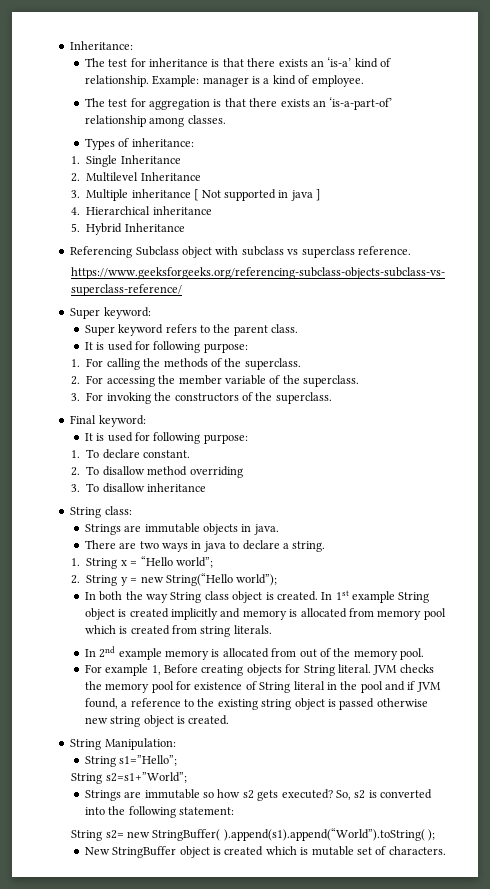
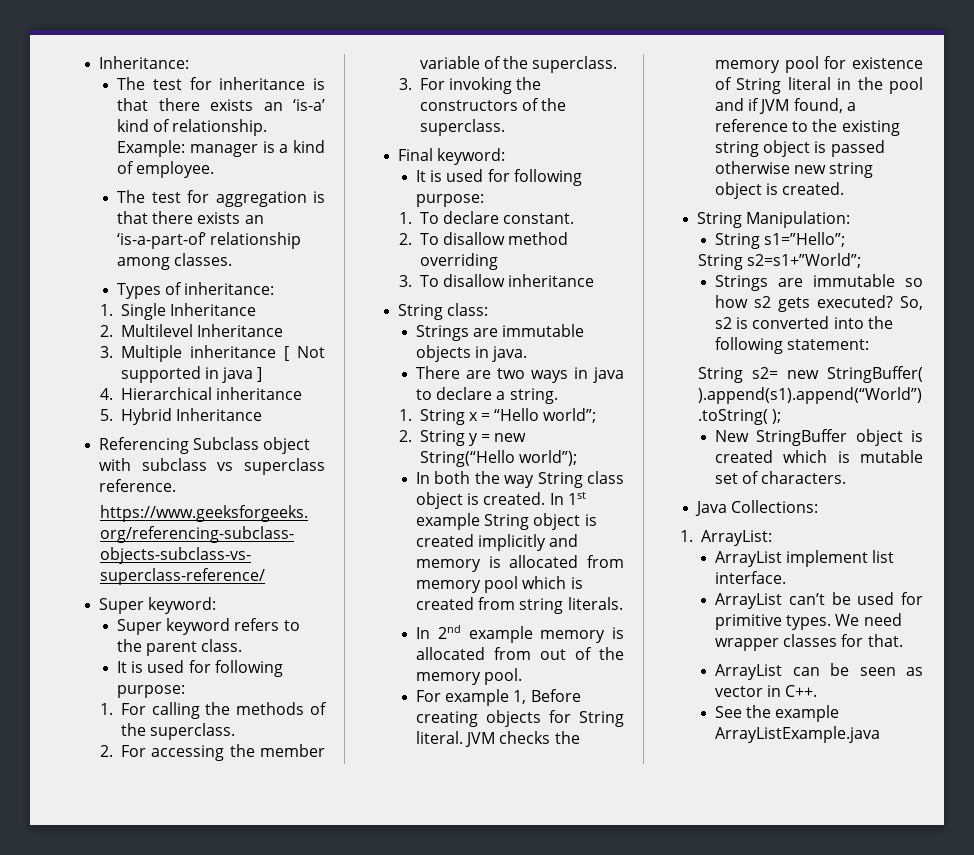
(446, 850) none -> [695,500,819,516] [679,530,772,546] [715,550,895,567] [715,571,787,584] [715,592,923,609] [715,613,902,630] [715,634,903,651] [715,663,923,680] [715,685,818,697] [715,705,840,722] [715,726,881,743] // Java Collections: // 1. ArrayList: // ArrayList implement list interface. // ArrayList can’t be used for primitive types. We need wrapper classes for that. // ArrayList can be seen as vector in C++. // See the example ArrayListExample.java

